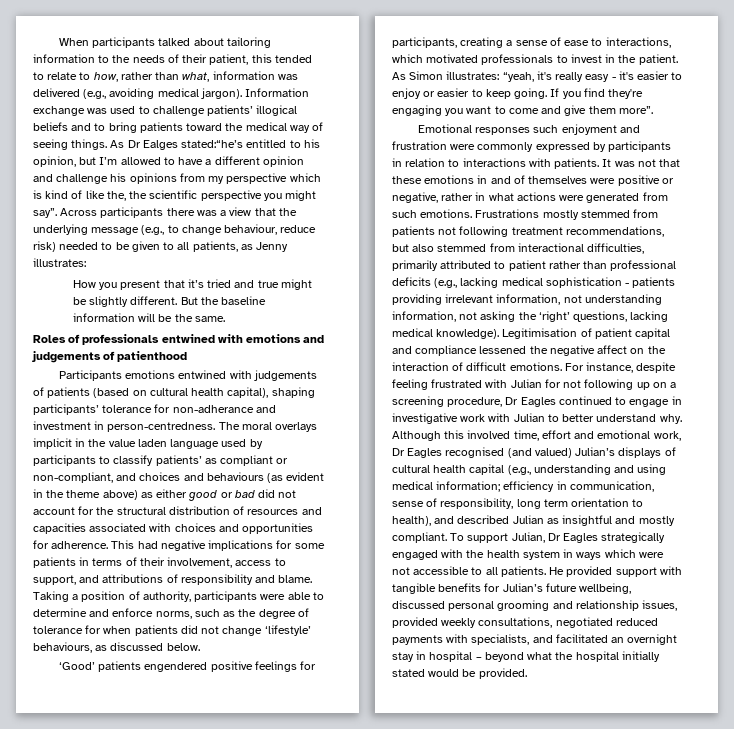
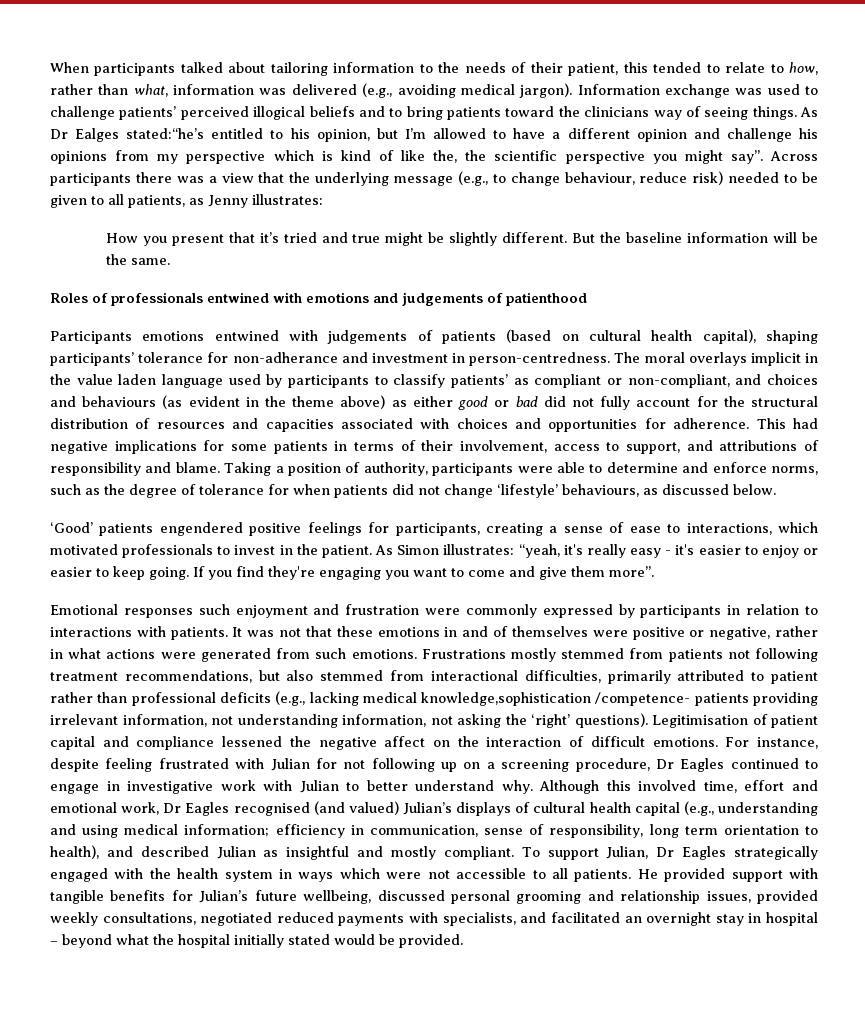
(254, 110) none -> [180,106,249,120] perceived
[245,122,287,131] medical -> [584,106,650,117] clinicians
(297, 494) none -> [600,396,631,410] fully
[545,277,630,288] sophistication - -> [421,692,691,706] knowledge,sophistication /competence-
[573,311,669,322] [392,328,500,339] questions, lacking medical knowledge). -> [574,713,648,728] questions).

